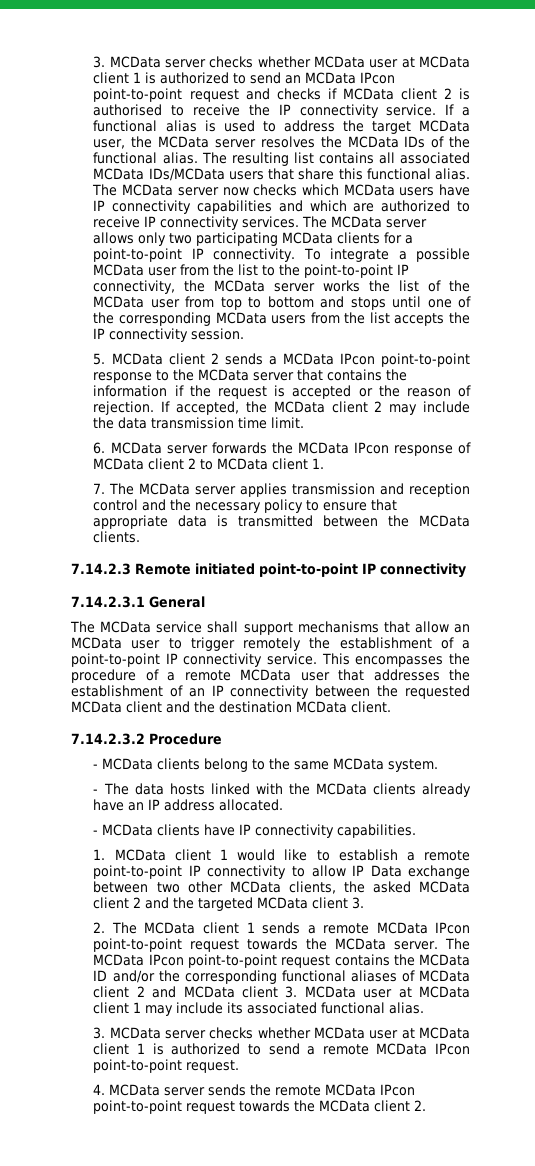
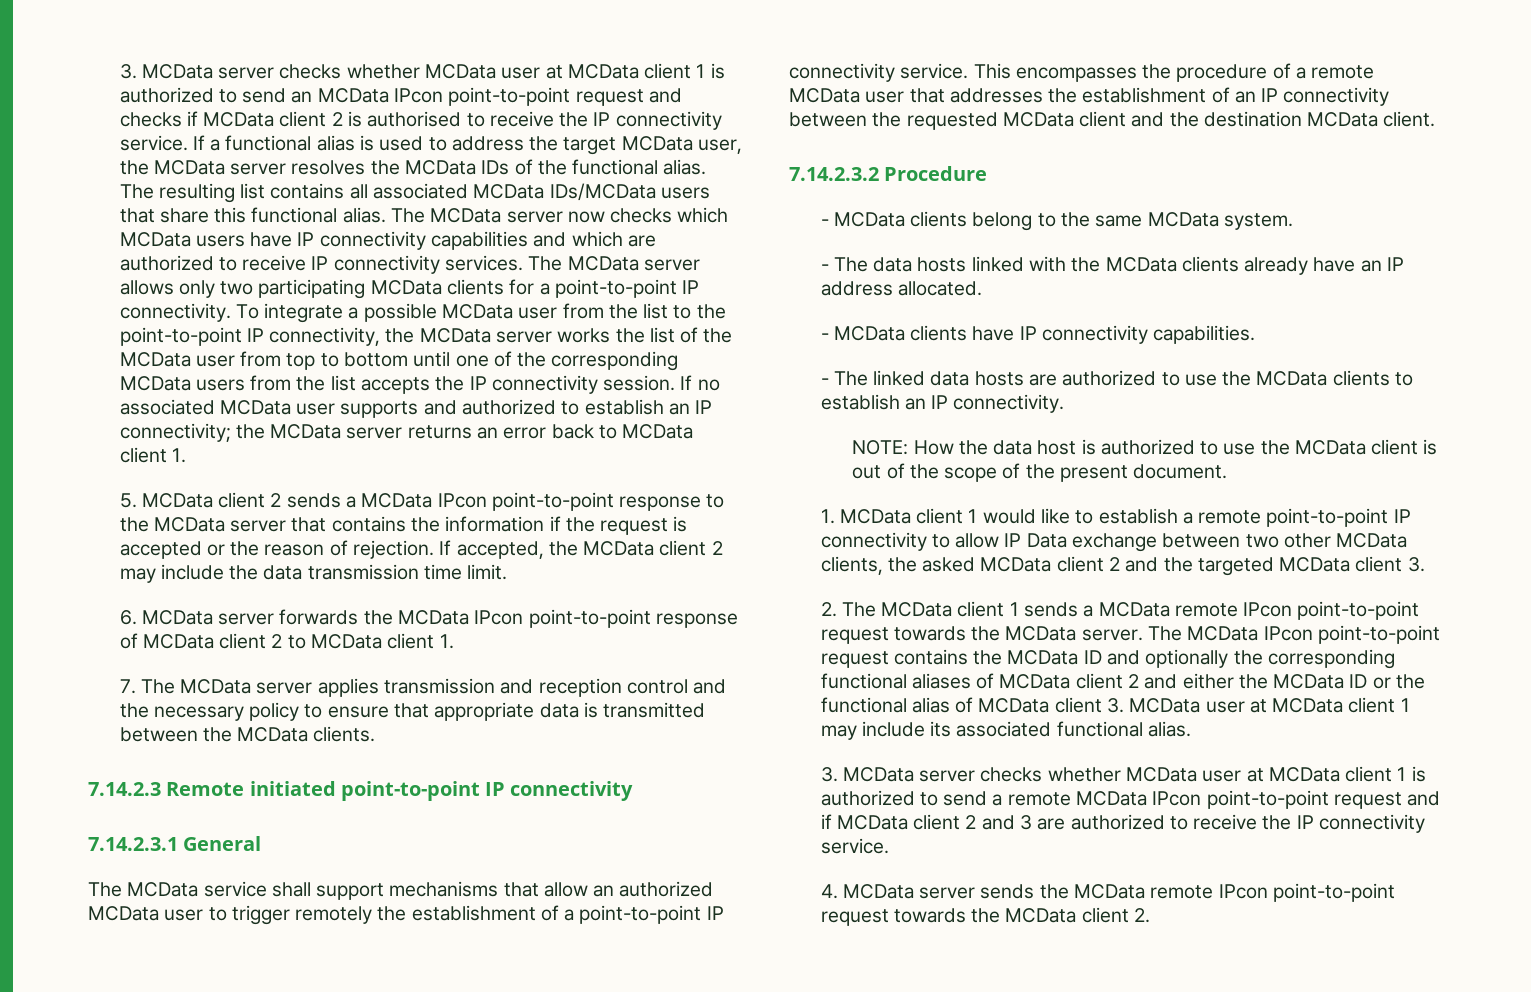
[320,296,386,310] and stops -> (408, 359) none
(245, 334) none -> [680,375,720,391] [119,399,713,418] [119,423,694,442] [119,447,186,463] If no associated MCData user supports and authorized to establish an IP connectivity; the MCData server returns an error back to MCData client 1.
(389, 448) none -> [528,609,651,628] point-to-point
(470, 628) none -> [619,881,714,897] authorized
(417, 831) none -> [820,370,1413,386] [820,394,1065,413] [852,439,1438,455] [852,463,1228,482] // - The linked data hosts are authorized to use the MCData clients to establish an IP connectivity. // NOTE: How the data host is authorized to use the MCData client is out of the scope of the present document.
[322,922,428,934] remote MCData -> [1098,602,1238,617] MCData remote
[112,970,155,983] and/or -> [1106,649,1229,668] and optionally
(177, 992) none -> [1182,673,1425,689] [820,697,974,713] either the MCData ID or the functional alias of
[186,1060,240,1073] request. -> [1333,791,1441,809] [820,814,1425,833] [820,838,889,854] request and if MCData client 2 and 3 are authorized to receive the IP connectivity service.
[275,1084,377,1096] remote MCData -> [1073,884,1214,899] MCData remote

